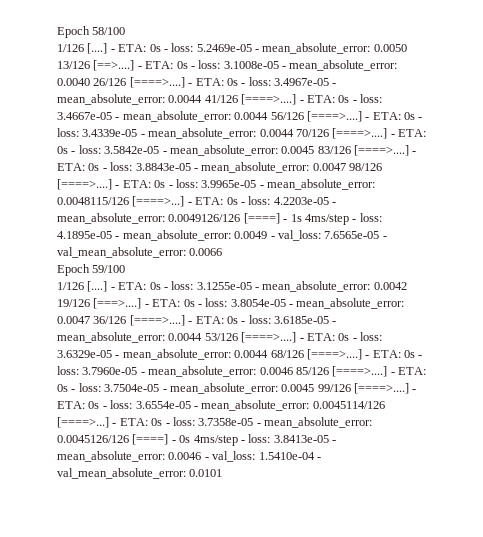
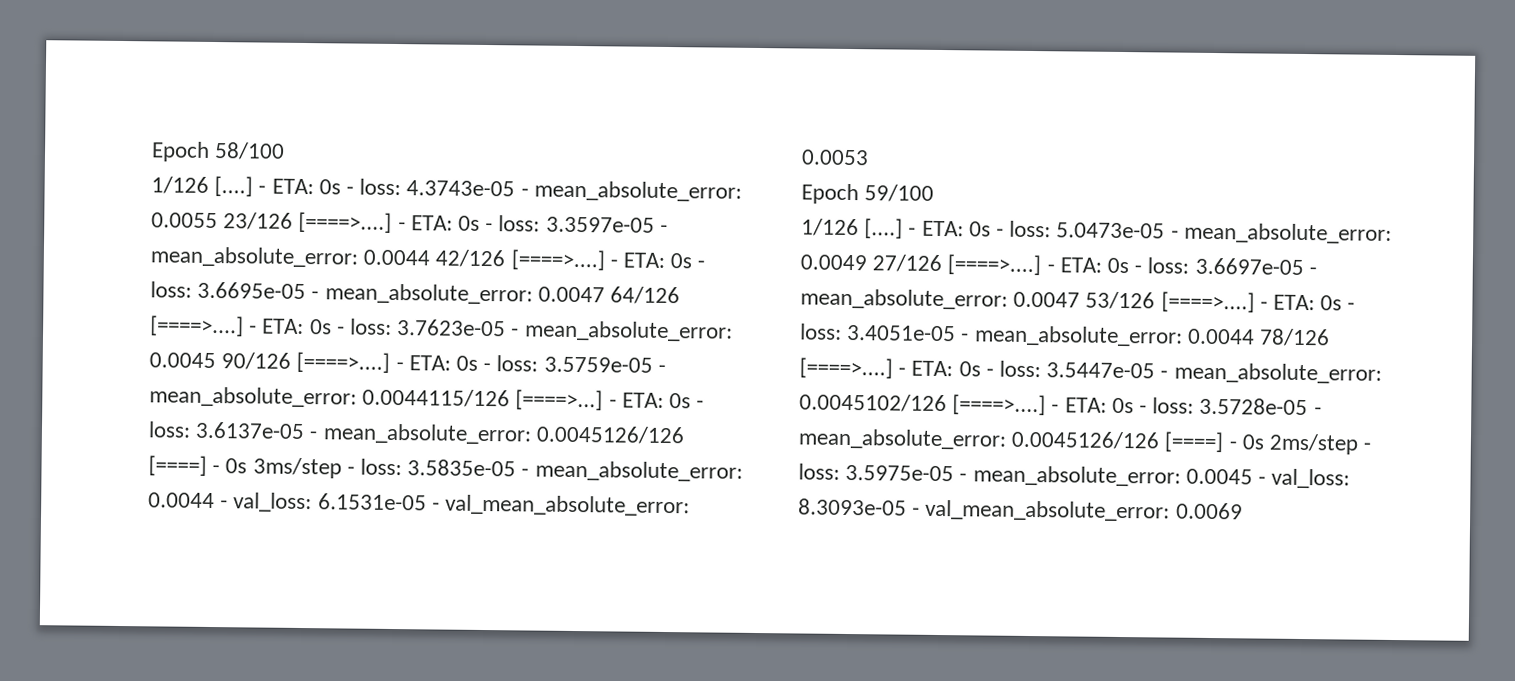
[196,43,407,54] [57,60,398,71] [57,77,337,88] [57,94,382,105] [57,111,423,122] [57,128,426,139] [57,145,417,156] [57,162,382,173] [57,179,375,190] [57,196,336,207] [57,213,382,225] [57,230,387,241] [57,247,223,258] 5.2469e-05 - mean_absolute_error: 0.0050 13/126 [==>....] - ETA: 0s - loss: 3.1008e-05 - mean_absolute_error: 0.0040 26/126 [====>....] - ETA: 0s - loss: 3.4967e-05 - mean_absolute_error: 0.0044 41/126 [====>....] - ETA: 0s - loss: 3.4667e-05 - mean_absolute_error: 0.0044 56/126 [====>....] - ETA: 0s - loss: 3.4339e-05 - mean_absolute_error: 0.0044 70/126 [====>....] - ETA: 0s - loss: 3.5842e-05 - mean_absolute_error: 0.0045 83/126 [====>....] - ETA: 0s - loss: 3.8843e-05 - mean_absolute_error: 0.0047 98/126 [====>....] - ETA: 0s - loss: 3.9965e-05 - mean_absolute_error: 0.0048115/126 [====>...] - ETA: 0s - loss: 4.2203e-05 - mean_absolute_error: 0.0049126/126 [====] - 1s 4ms/step - loss: 4.1895e-05 - mean_absolute_error: 0.0049 - val_loss: 7.6565e-05 - val_mean_absolute_error: 0.0066 -> [406,180,742,202] [151,211,668,234] [150,246,706,271] [150,281,681,305] [150,315,733,342] [149,351,666,373] [149,386,705,411] [148,421,685,445] [148,455,743,482] [148,492,691,517] [801,149,869,166] 4.3743e-05 - mean_absolute_error: 0.0055 23/126 [====>....] - ETA: 0s - loss: 3.3597e-05 - mean_absolute_error: 0.0044 42/126 [====>....] - ETA: 0s - loss: 3.6695e-05 - mean_absolute_error: 0.0047 64/126 [====>....] - ETA: 0s - loss: 3.7623e-05 - mean_absolute_error: 0.0045 90/126 [====>....] - ETA: 0s - loss: 3.5759e-05 - mean_absolute_error: 0.0044115/126 [====>...] - ETA: 0s - loss: 3.6137e-05 - mean_absolute_error: 0.0045126/126 [====] - 0s 3ms/step - loss: 3.5835e-05 - mean_absolute_error: 0.0044 - val_loss: 6.1531e-05 - val_mean_absolute_error: 0.0053
[196,281,407,292] [57,298,405,309] [57,315,337,326] [57,332,203,343] 3.1255e-05 - mean_absolute_error: 0.0042 19/126 [===>....] - ETA: 0s - loss: 3.8054e-05 - mean_absolute_error: 0.0047 36/126 [====>....] - ETA: 0s - loss: 3.6185e-05 - mean_absolute_error: 0.0044 -> [1056,222,1392,244] [800,254,1317,276] [800,288,1081,310] 5.0473e-05 - mean_absolute_error: 0.0049 27/126 [====>....] - ETA: 0s - loss: 3.6697e-05 - mean_absolute_error: 0.0047
[57,349,423,360] [57,366,426,377] [57,383,417,394] [57,400,385,411] [57,417,372,428] [57,434,336,446] [57,451,321,462] [57,468,223,479] 3.6329e-05 - mean_absolute_error: 0.0044 68/126 [====>....] - ETA: 0s - loss: 3.7960e-05 - mean_absolute_error: 0.0046 85/126 [====>....] - ETA: 0s - loss: 3.7504e-05 - mean_absolute_error: 0.0045 99/126 [====>....] - ETA: 0s - loss: 3.6554e-05 - mean_absolute_error: 0.0045114/126 [====>...] - ETA: 0s - loss: 3.7358e-05 - mean_absolute_error: 0.0045126/126 [====] - 0s 4ms/step - loss: 3.8413e-05 - mean_absolute_error: 0.0046 - val_loss: 1.5410e-04 - val_mean_absolute_error: 0.0101 -> [847,324,1331,347] [799,357,1382,384] [799,393,1322,416] [798,428,1372,455] [798,463,1351,489] [798,498,1243,522] 3.4051e-05 - mean_absolute_error: 0.0044 78/126 [====>....] - ETA: 0s - loss: 3.5447e-05 - mean_absolute_error: 0.0045102/126 [====>....] - ETA: 0s - loss: 3.5728e-05 - mean_absolute_error: 0.0045126/126 [====] - 0s 2ms/step - loss: 3.5975e-05 - mean_absolute_error: 0.0045 - val_loss: 8.3093e-05 - val_mean_absolute_error: 0.0069

